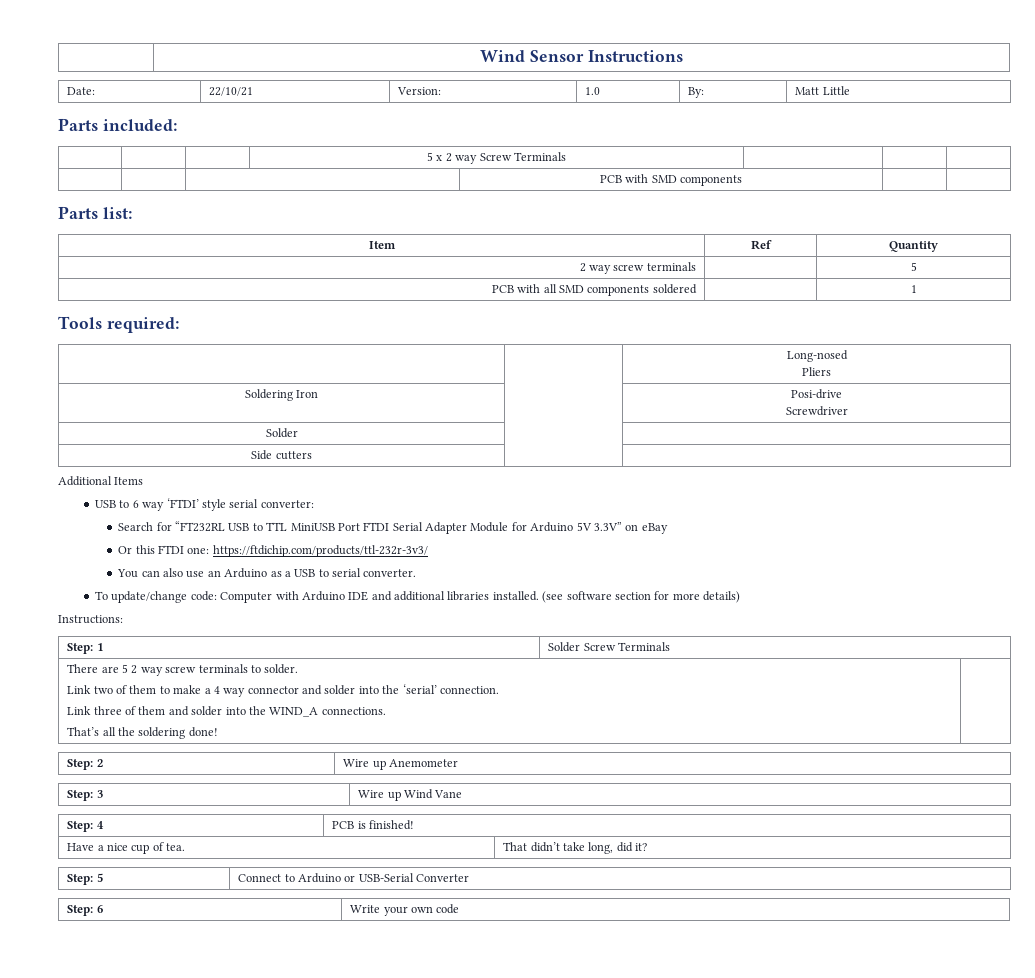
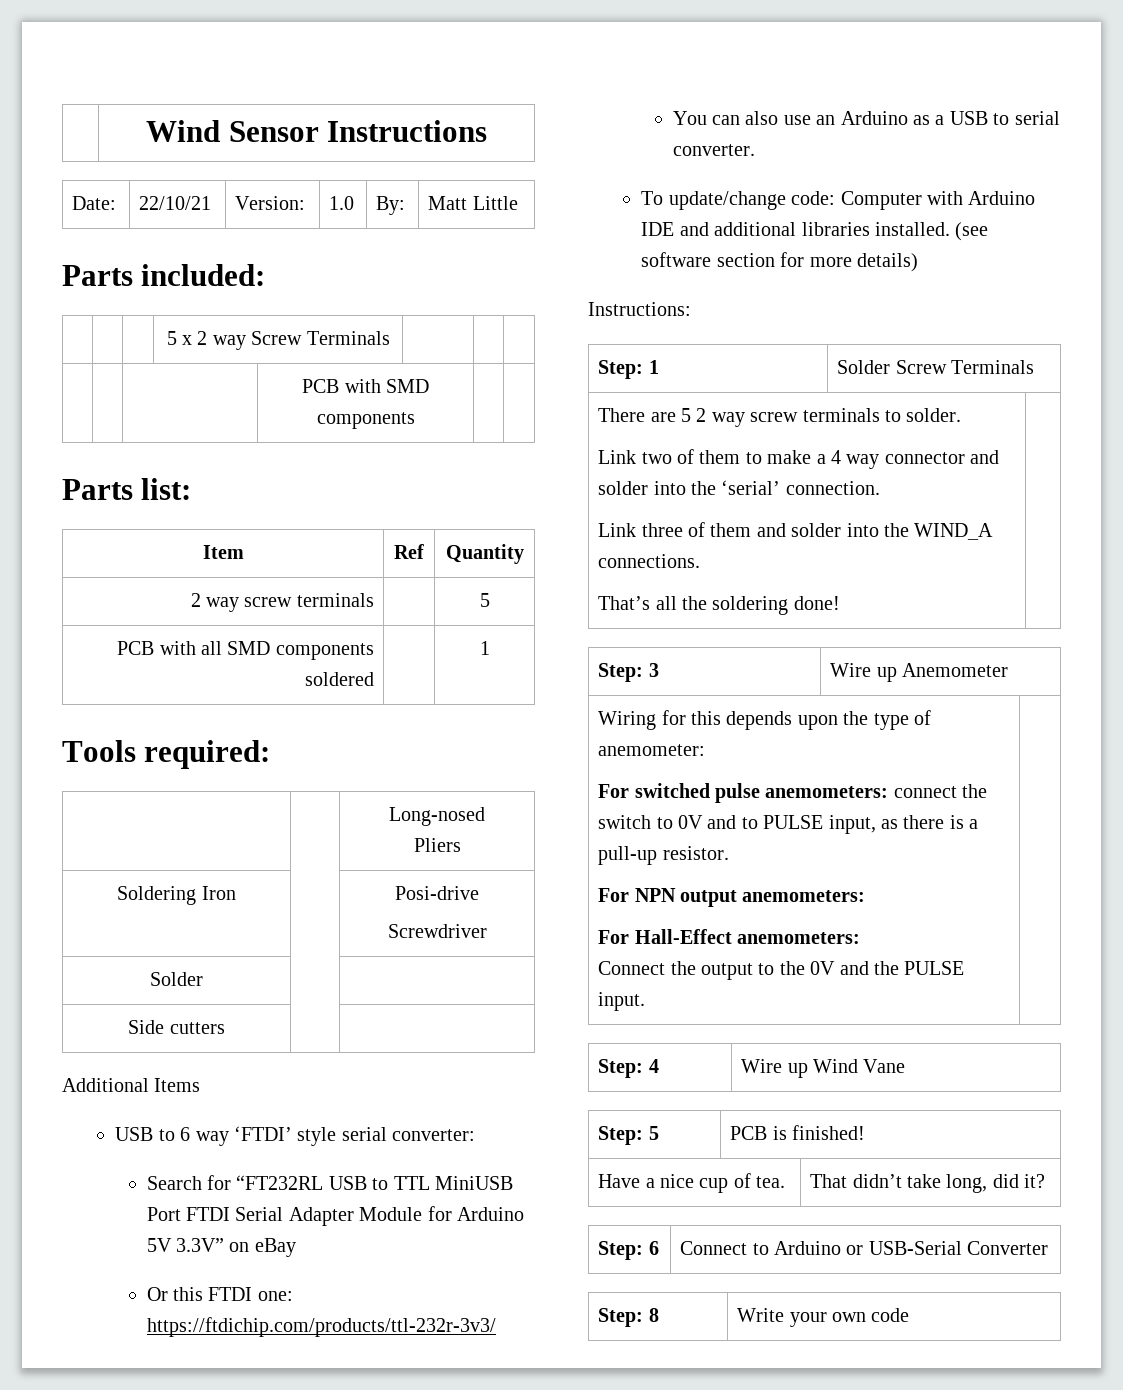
[96,759,103,767] 2 -> [648,663,659,677] 3
[67,790,103,801] // Step: 3 -> [598,710,931,730] [598,744,706,756] [598,783,988,803] [598,815,979,834] [598,846,729,865] [598,888,866,907] [598,929,860,944] [598,961,965,980] [598,992,646,1011] [598,1059,659,1078] // Wiring for this depends upon the type of anemometer: // For switched pulse anemometers: connect the switch to 0V and to PULSE input, as there is a pull-up resistor. // For NPN output anemometers: // For Hall-Effect anemometers: // Connect the output to the 0V and the PULSE input. | // Step: 4
[96,821,104,829] 4 -> [648,1126,659,1140] 5
[96,873,103,882] 5 -> [648,1241,659,1255] 6
[96,905,103,913] 6 -> [648,1308,659,1322] 8

